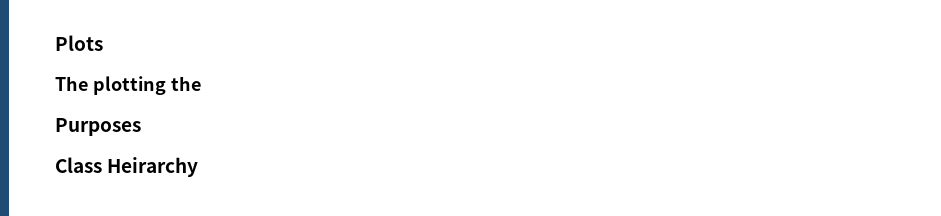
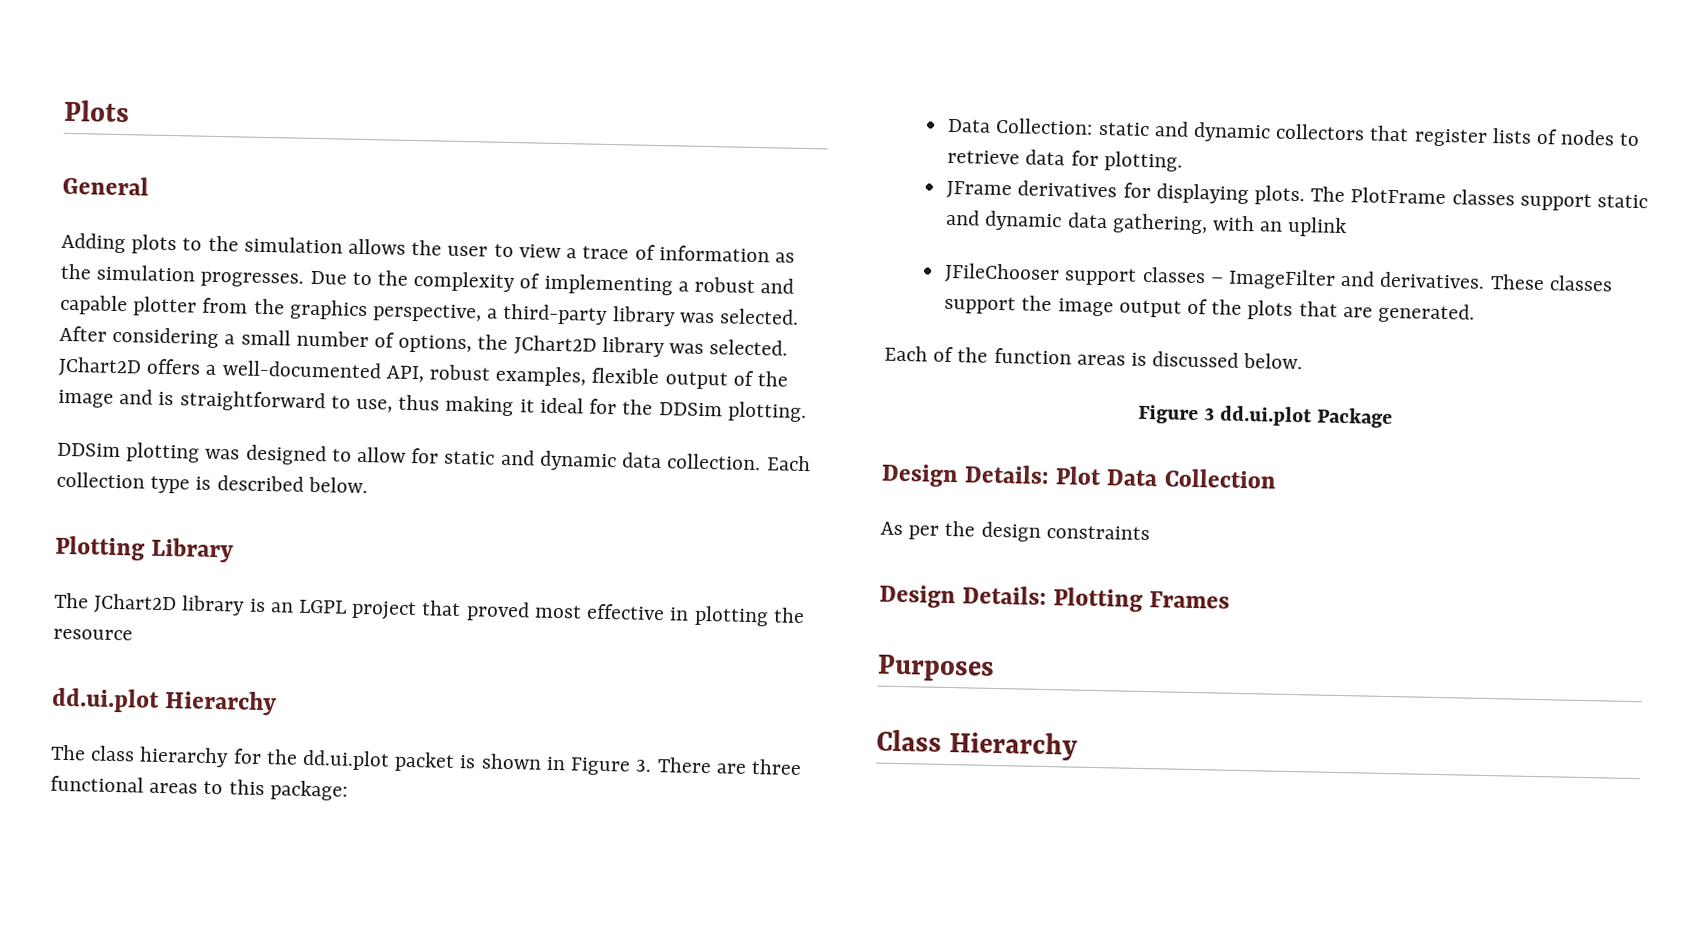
[55,76,201,95] The plotting the -> [62,175,149,196] [61,232,795,263] [60,263,795,296] [60,294,800,327] [59,325,789,358] [58,356,789,390] [58,389,807,423] [57,442,811,472] [56,471,368,494] [55,535,235,563] [54,592,805,627] [53,628,133,641] [51,687,278,716] [50,744,802,776] [50,775,348,801] [947,117,1641,147] [947,149,1183,172] [946,180,1649,212] [946,209,1348,238] [944,262,1613,292] [944,295,1476,324] [884,345,1304,370] [1137,404,1394,429] [881,463,1277,489] [880,520,1150,542] [879,584,1231,612] General // Adding plots to the simulation allows the user to view a trace of information as the simulation progresses. Due to the complexity of implementing a robust and capable plotter from the graphics perspective, a third-party library was selected. After considering a small number of options, the JChart2D library was selected. JChart2D offers a well-documented API, robust examples, flexible output of the image and is straightforward to use, thus making it ideal for the DDSim plotting. // DDSim plotting was designed to allow for static and dynamic data collection. Each collection type is described below. // Plotting Library // The JChart2D library is an LGPL project that proved most effective in plotting the resource // dd.ui.plot Hierarchy // The class hierarchy for the dd.ui.plot packet is shown in Figure 3. There are three functional areas to this package: // Data Collection: static and dynamic collectors that register lists of nodes to retrieve data for plotting. // JFrame derivatives for displaying plots. The PlotFrame classes support static and dynamic data gathering, with an uplink // JFileChooser support classes – ImageFilter and derivatives. These classes support the image output of the plots that are generated. // Each of the function areas is discussed below. // Figure 3 dd.ui.plot Package // Design Details: Plot Data Collection // As per the design constraints // Design Details: Plotting Frames
[107,157,199,177] Heirarchy -> [949,731,1079,761] Hierarchy

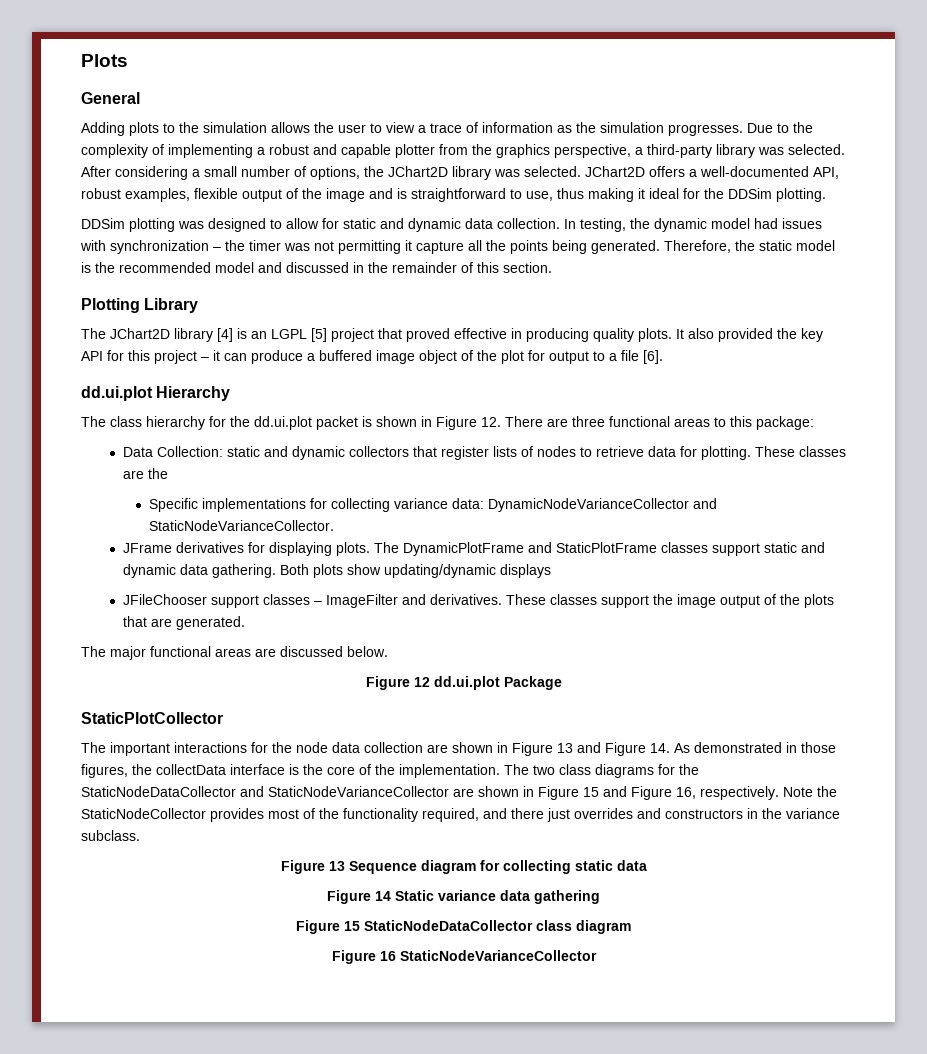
[765,455,811,472] [56,471,368,494] Each collection type is described below. -> [564,218,822,232] [80,240,835,254] [81,262,552,273] In testing, the dynamic model had issues with synchronization – the timer was not permitting it capture all the points being generated. Therefore, the static model is the recommended model and discussed in the remainder of this section.
(246, 605) none -> [217,328,233,342] [4]
(348, 606) none -> [311,328,327,342] [5]
[533,604,582,619] most -> (450, 335) none
[693,605,805,627] [53,628,133,641] plotting the resource -> [526,328,823,342] [81,350,663,364] producing quality plots. It also provided the key API for this project – it can produce a buffered image object of the plot for output to a file [6].
[635,759,653,772] 3. -> [481,417,501,427] 12.
(1183, 161) none -> [754,446,846,457] [122,468,168,479] [148,498,717,512] [148,520,334,531] These classes are the // Specific implementations for collecting variance data: DynamicNodeVarianceCollector and StaticNodeVarianceCollector.
[1350,187,1447,205] PlotFrame -> [402,542,657,556] DynamicPlotFrame and StaticPlotFrame
[1111,213,1348,238] gathering, with an uplink -> [211,564,551,578] gathering. Both plots show updating/dynamic displays
[884,345,1148,367] Each of the function areas is -> [81,646,276,660] The major functional areas are
[1203,408,1215,421] 3 -> [413,677,430,687] 12
[881,463,1277,489] [880,520,1150,542] [879,584,1231,612] [877,654,995,682] [876,729,1079,761] Design Details: Plot Data Collection // As per the design constraints // Design Details: Plotting Frames // Purposes // Class Hierarchy -> [81,712,223,724] [81,742,836,756] [81,764,699,778] [81,786,837,800] [81,808,840,822] [81,830,140,841] [280,860,647,874] [327,890,600,904] [296,920,631,934] [331,950,597,964] StaticPlotCollector // The important interactions for the node data collection are shown in Figure 13 and Figure 14. As demonstrated in those figures, the collectData interface is the core of the implementation. The two class diagrams for the StaticNodeDataCollector and StaticNodeVarianceCollector are shown in Figure 15 and Figure 16, respectively. Note the StaticNodeCollector provides most of the functionality required, and there just overrides and constructors in the variance subclass. // Figure 13 Sequence diagram for collecting static data // Figure 14 Static variance data gathering // Figure 15 StaticNodeDataCollector class diagram // Figure 16 StaticNodeVarianceCollector

